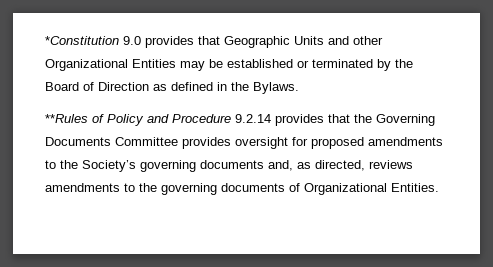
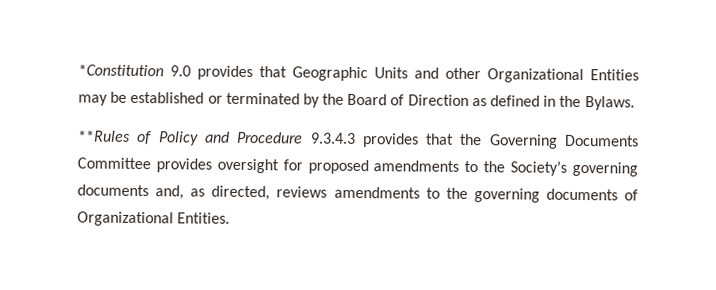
[235,114,271,123] 9.2.14 -> [310,132,356,144] 9.3.4.3

